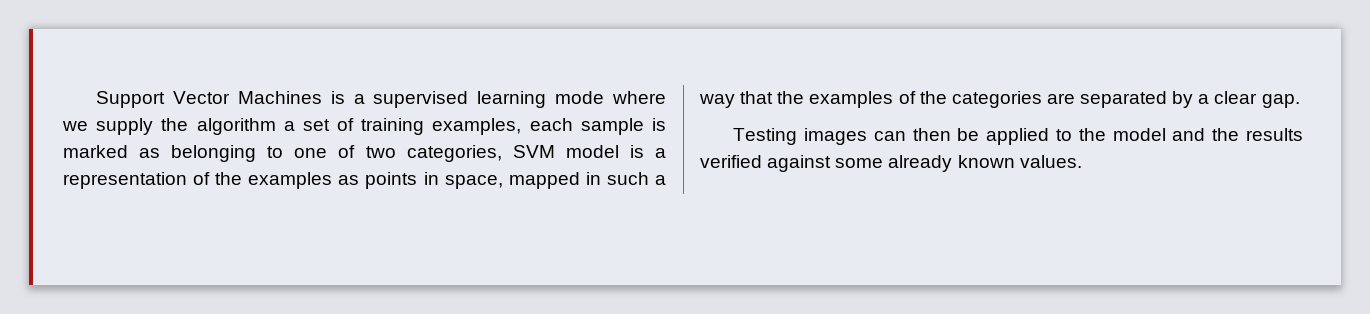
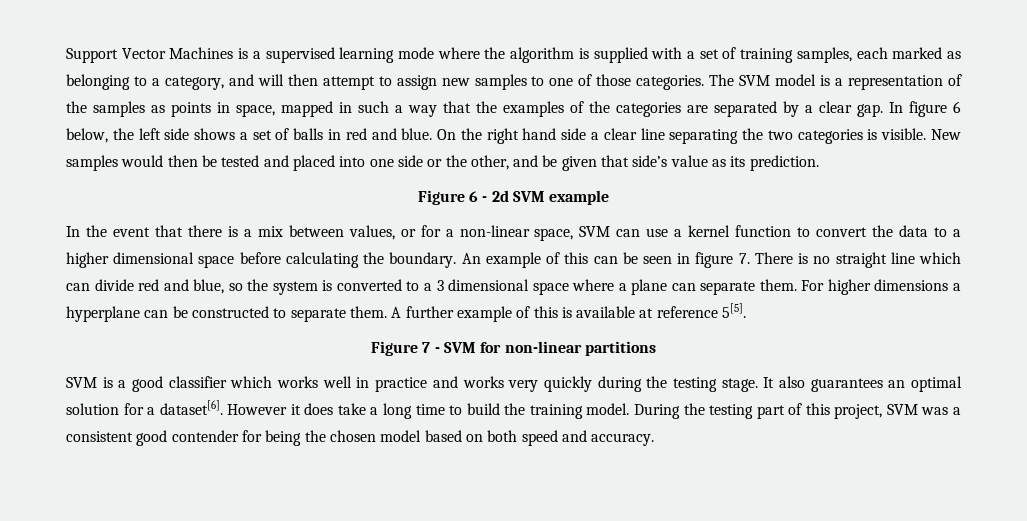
[62,118,666,135] [63,145,502,162] we supply the algorithm a set of training examples, each sample is marked as belonging to one of two categories, -> [484,47,961,63] [66,74,735,90] the algorithm is supplied with a set of training samples, each marked as belonging to a category, and will then attempt to assign new samples to one of those categories. The
[248,172,333,189] examples -> [93,101,145,117] samples
[733,128,1303,145] [700,155,1082,172] // Testing images can then be applied to the model and the results verified against some already known values. -> [889,101,961,117] [66,128,962,144] [66,155,819,171] [417,190,610,205] [66,225,961,241] [66,252,962,268] [66,279,961,295] [66,303,747,322] [371,341,656,356] [66,376,962,392] [66,400,961,419] [66,430,655,446] In figure 6 below, the left side shows a set of balls in red and blue. On the right hand side a clear line separating the two categories is visible. New samples would then be tested and placed into one side or the other, and be given that side’s value as its prediction. // Figure 6 - 2d SVM example // In the event that there is a mix between values, or for a non-linear space, SVM can use a kernel function to convert the data to a higher dimensional space before calculating the boundary. An example of this can be seen in figure 7. There is no straight line which can divide red and blue, so the system is converted to a 3 dimensional space where a plane can separate them. For higher dimensions a hyperplane can be constructed to separate them. A further example of this is available at reference 5[5]. // Figure 7 - SVM for non-linear partitions // SVM is a good classifier which works well in practice and works very quickly during the testing stage. It also guarantees an optimal solution for a dataset[6]. However it does take a long time to build the training model. During the testing part of this project, SVM was a consistent good contender for being the chosen model based on both speed and accuracy.

